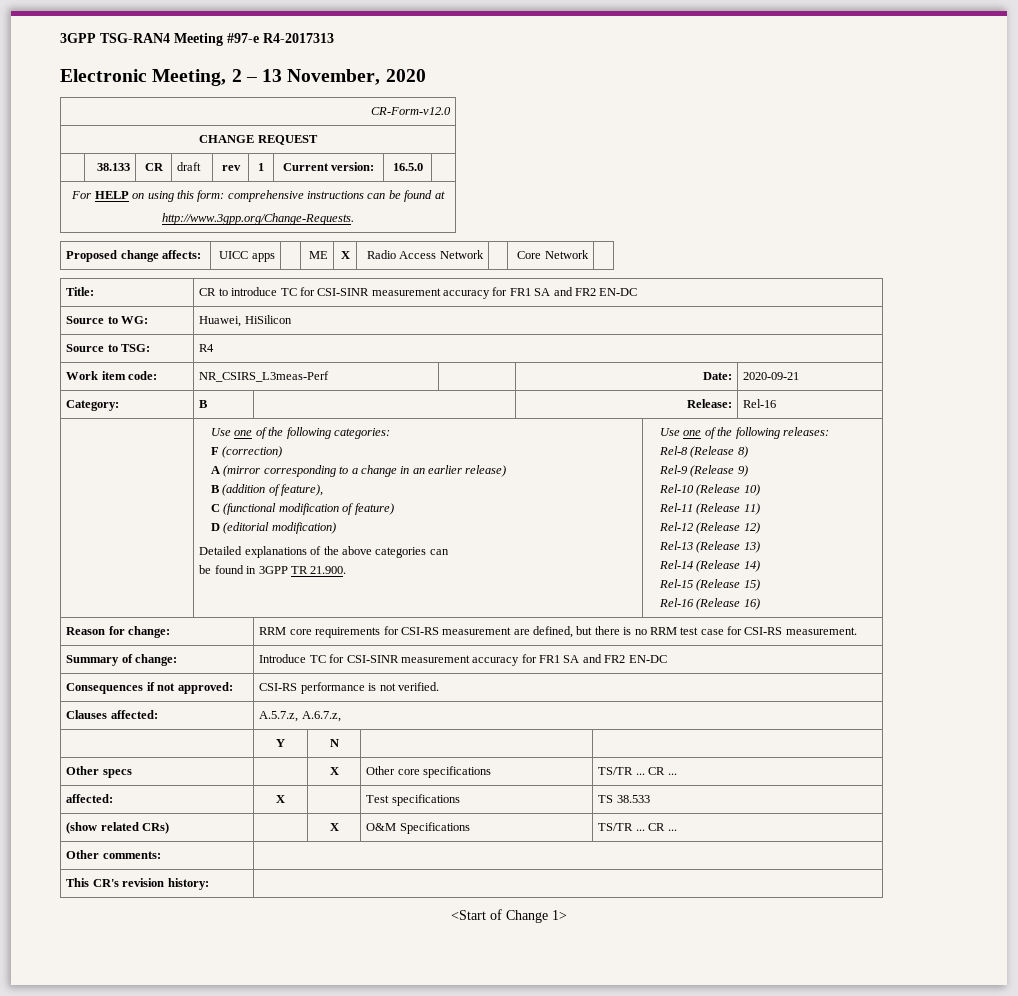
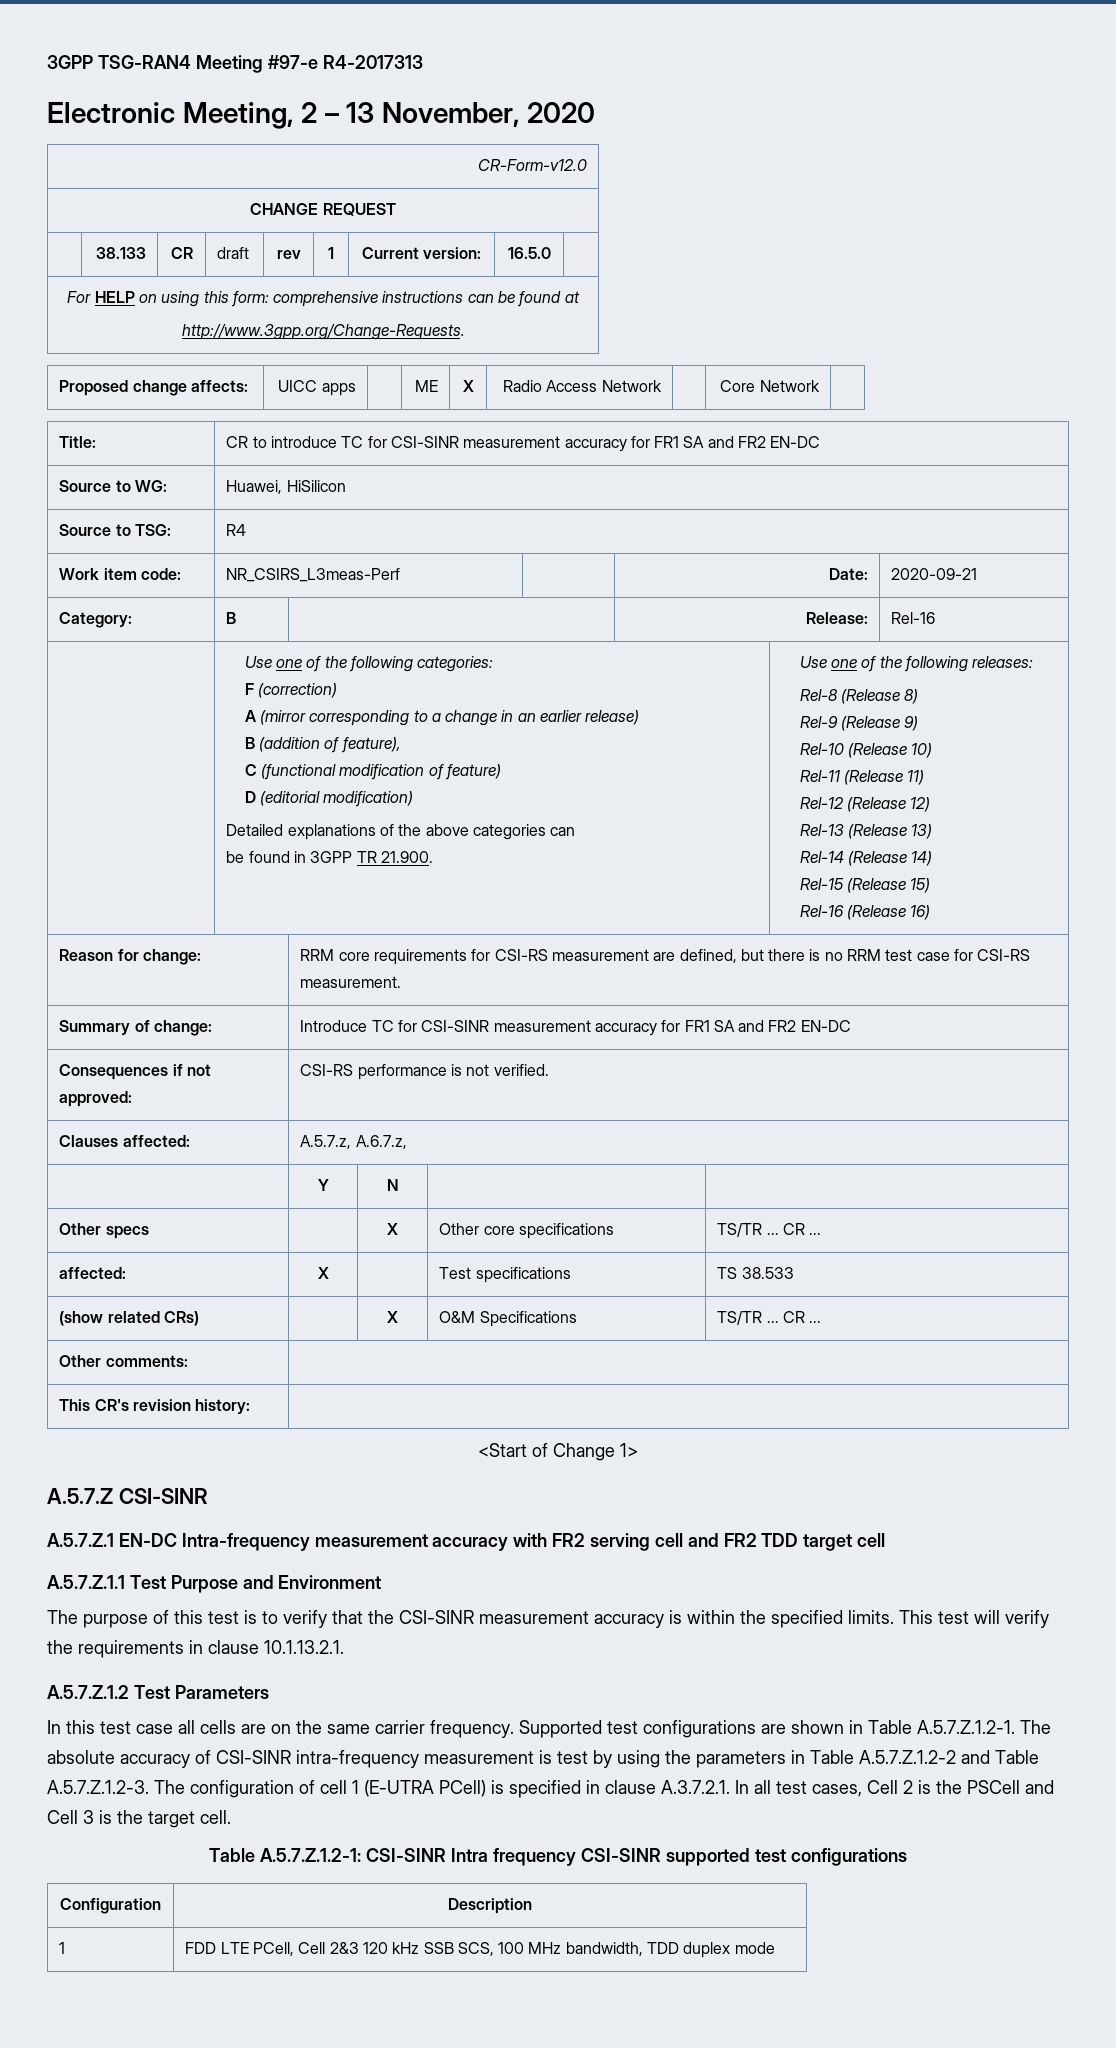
(567, 915) none -> [47,1488,208,1504] [47,1533,886,1551] [47,1575,382,1593] [47,1610,1049,1628] [47,1640,344,1658] [47,1685,269,1699] [47,1720,1051,1738] [47,1750,1039,1768] [47,1780,1054,1798] [47,1810,231,1828] [209,1848,907,1866] [60,1898,161,1914] [448,1898,532,1914] [59,1942,66,1954] [185,1942,775,1958] // A.5.7.Z CSI-SINR // A.5.7.Z.1 EN-DC Intra-frequency measurement accuracy with FR2 serving cell and FR2 TDD target cell // A.5.7.Z.1.1 Test Purpose and Environment // The purpose of this test is to verify that the CSI-SINR measurement accuracy is within the specified limits. This test will verify the requirements in clause 10.1.13.2.1. // A.5.7.Z.1.2 Test Parameters // In this test case all cells are on the same carrier frequency. Supported test configurations are shown in Table A.5.7.Z.1.2-1. The absolute accuracy of CSI-SINR intra-frequency measurement is test by using the parameters in Table A.5.7.Z.1.2-2 and Table A.5.7.Z.1.2-3. The configuration of cell 1 (E-UTRA PCell) is specified in clause A.3.7.2.1. In all test cases, Cell 2 is the PSCell and Cell 3 is the target cell. // Table A.5.7.Z.1.2-1: CSI-SINR Intra frequency CSI-SINR supported test configurations // Configuration | Description // 1 | FDD LTE PCell, Cell 2&3 120 kHz SSB SCS, 100 MHz bandwidth, TDD duplex mode

